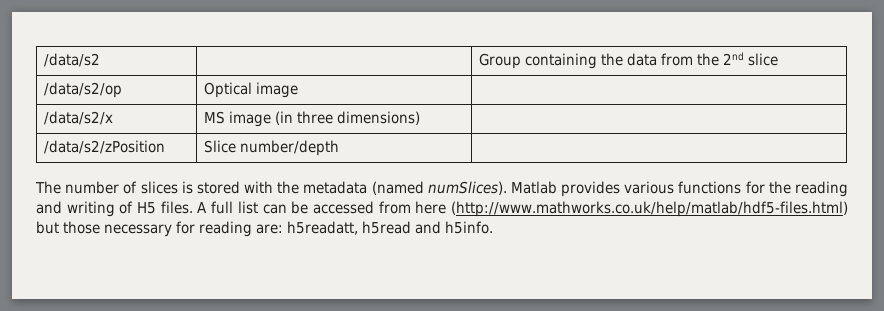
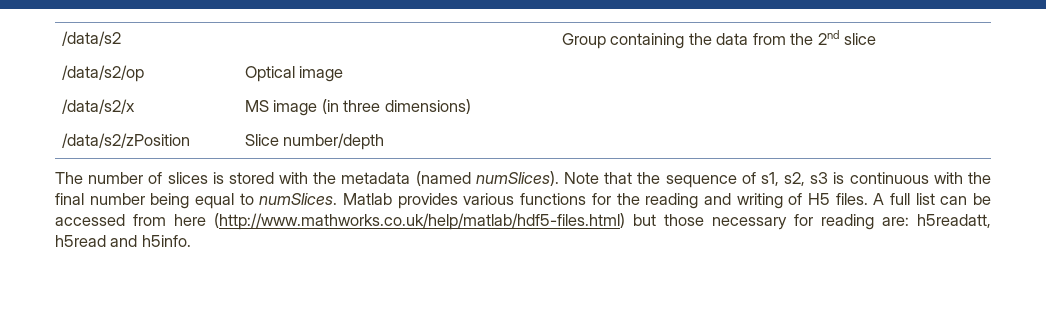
(507, 188) none -> [564,172,991,188] [55,193,338,209] Note that the sequence of s1, s2, s3 is continuous with the final number being equal to numSlices.

